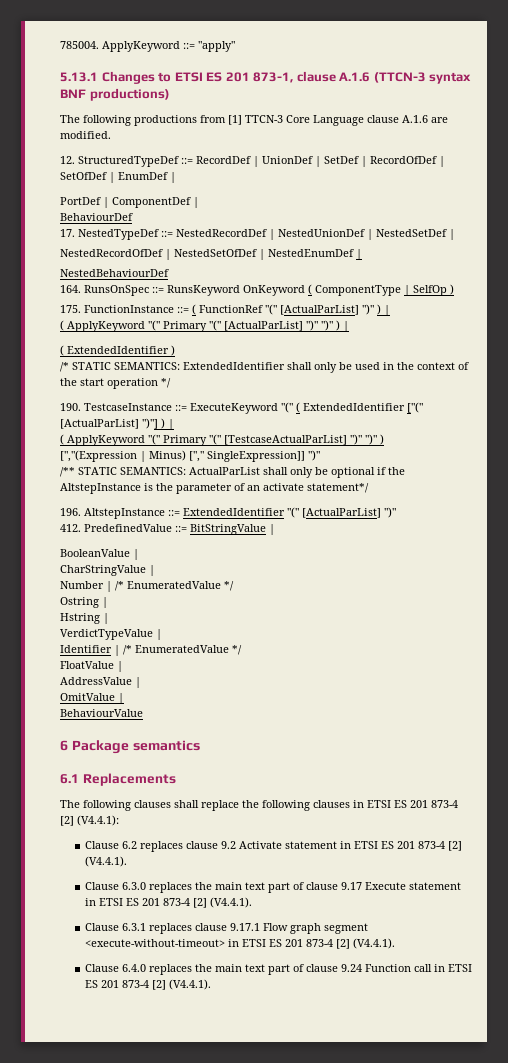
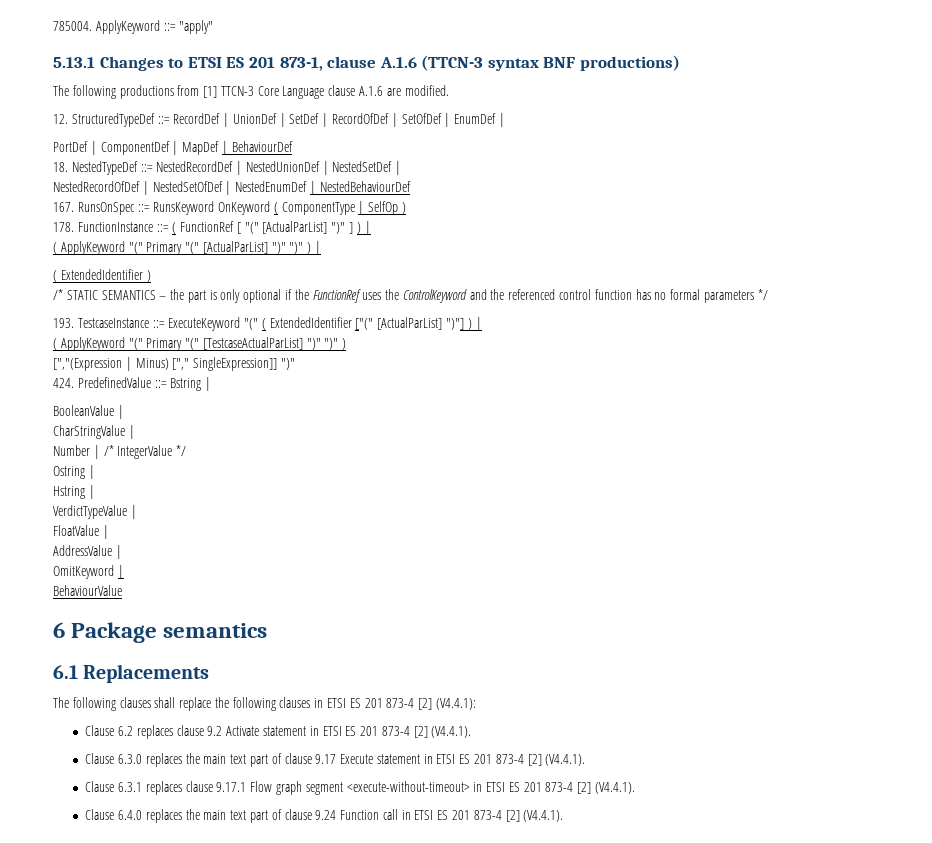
(199, 202) // -> [182,141,228,155] MapDef |
[60,229,75,237] 17. -> [53,162,68,172] 18.
(362, 254) // -> (316, 188) none
[60,285,81,293] 164. -> [53,202,74,212] 167.
[60,305,81,313] 175. -> [53,222,74,232] 178.
[265,304,374,315] "(" [ActualParList] ")" -> [236,221,354,234] [ "(" [ActualParList] ")" ]
[114,362,469,373] [60,378,171,389] [60,403,81,411] SEMANTICS: ExtendedIdentifier shall only be used in the context of the start operation */ // 190. -> [101,289,768,303] [53,318,74,328] SEMANTICS – the part is only optional if the FunctionRef uses the ControlKeyword and the referenced control function has no formal parameters */ // 193.
[60,467,405,478] [60,483,369,494] [60,507,396,519] [60,524,81,532] /** STATIC SEMANTICS: ActualParList shall only be optional if the AltstepInstance is the parameter of an activate statement*/ // 196. AltstepInstance ::= ExtendedIdentifier "(" [ActualParList] ")" // 412. -> [53,378,74,388] 424.
[190,524,266,535] BitStringValue -> [170,378,202,391] Bstring
[127,581,221,589] EnumeratedValue -> [117,445,173,459] IntegerValue
[60,645,242,656] // Identifier | /* EnumeratedValue */ -> (137, 512) none
[60,693,115,701] OmitValue -> [53,565,114,579] OmitKeyword

